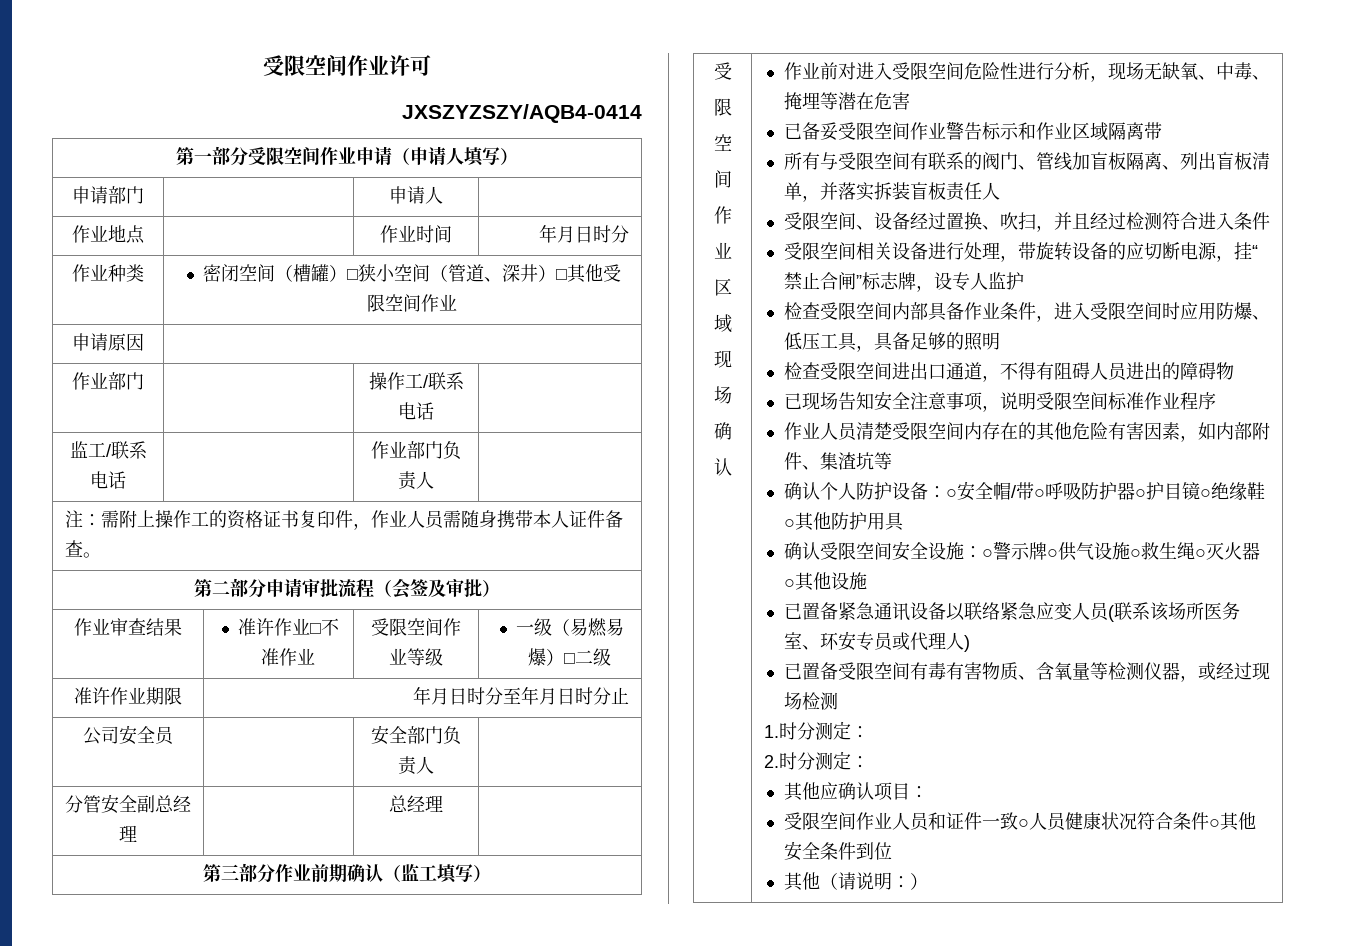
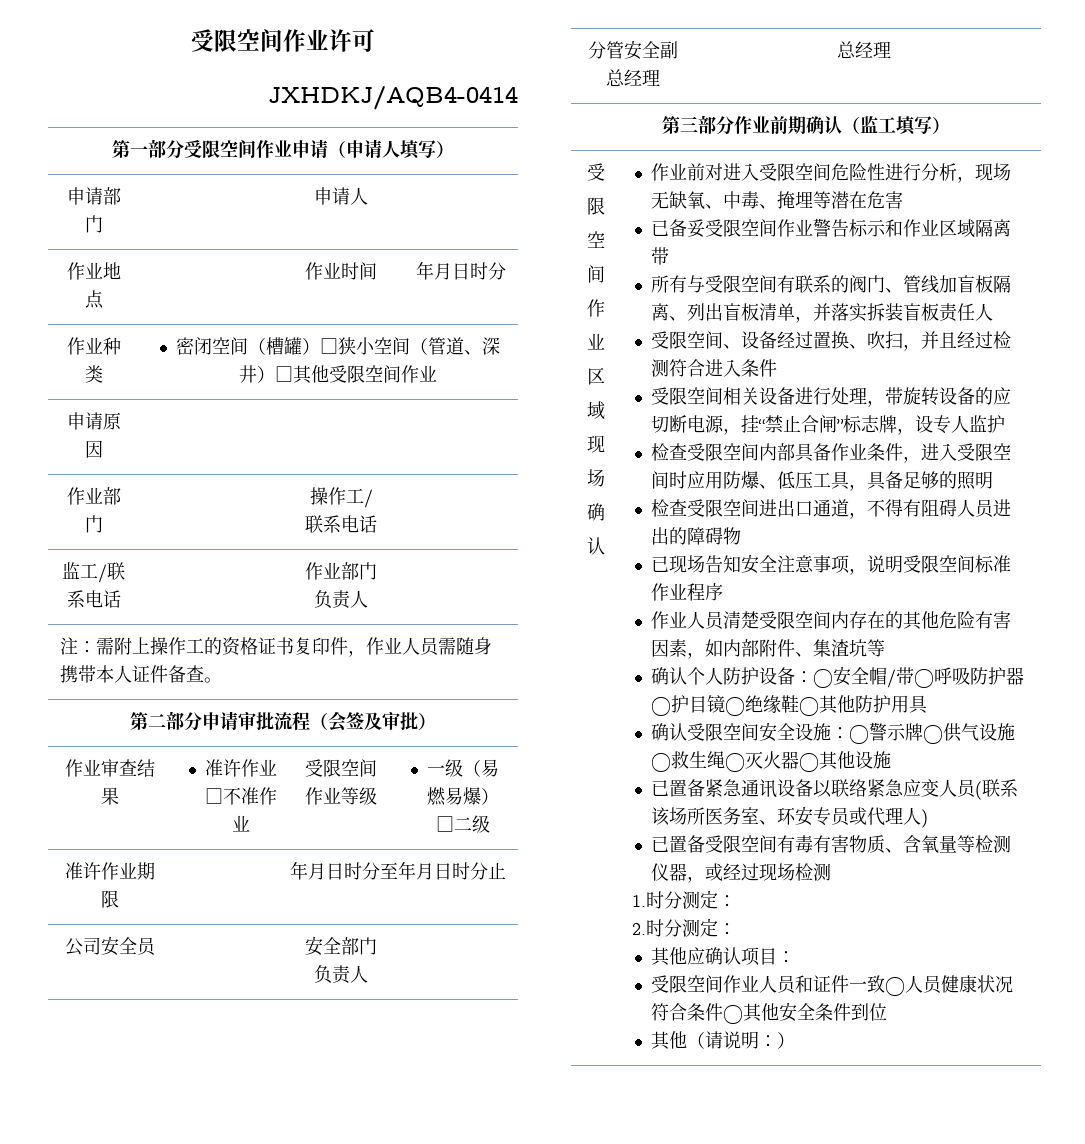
[402,104,642,123] JXSZYZSZY/AQB4-0414 -> [268,86,518,110] JXHDKJ/AQB4-0414

